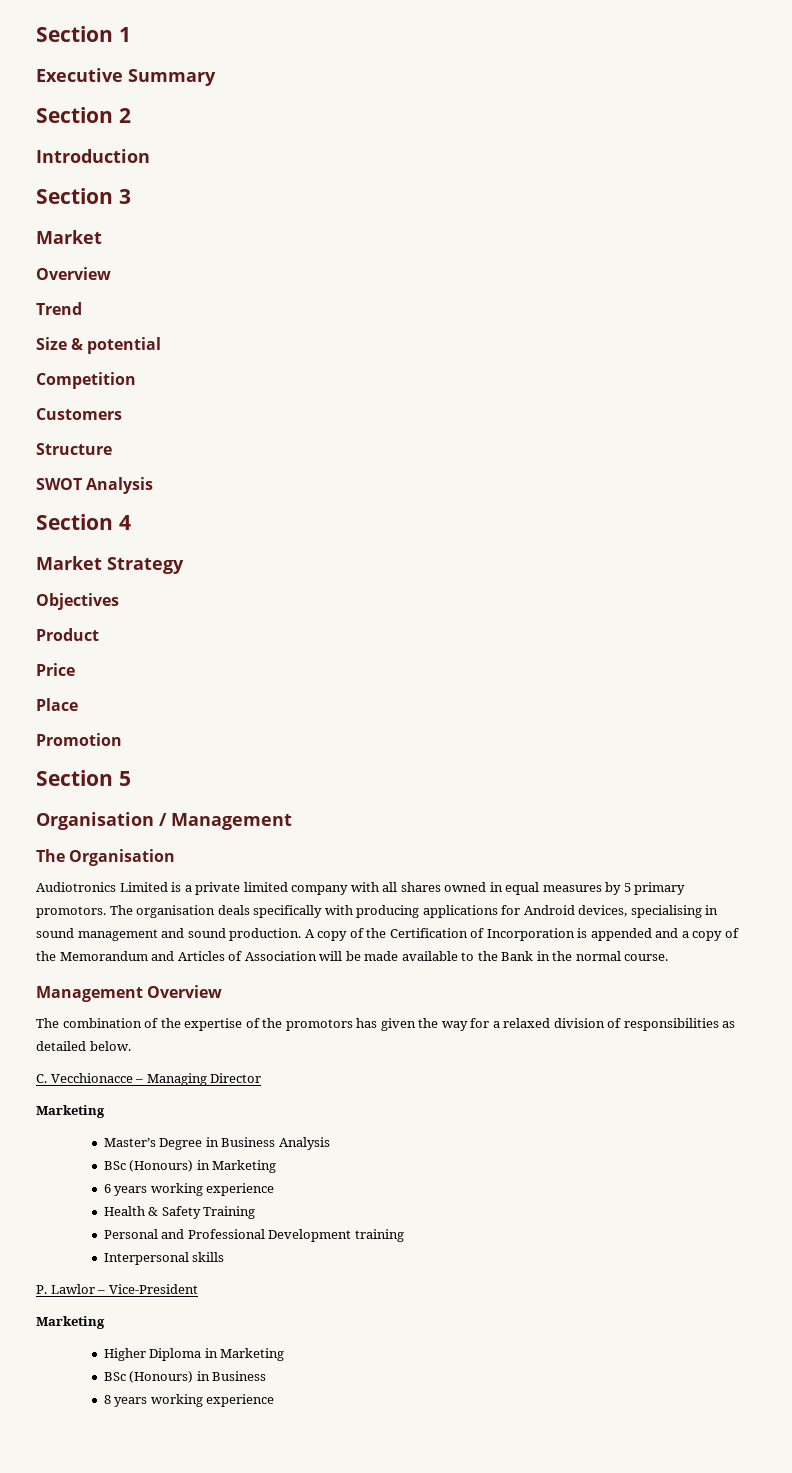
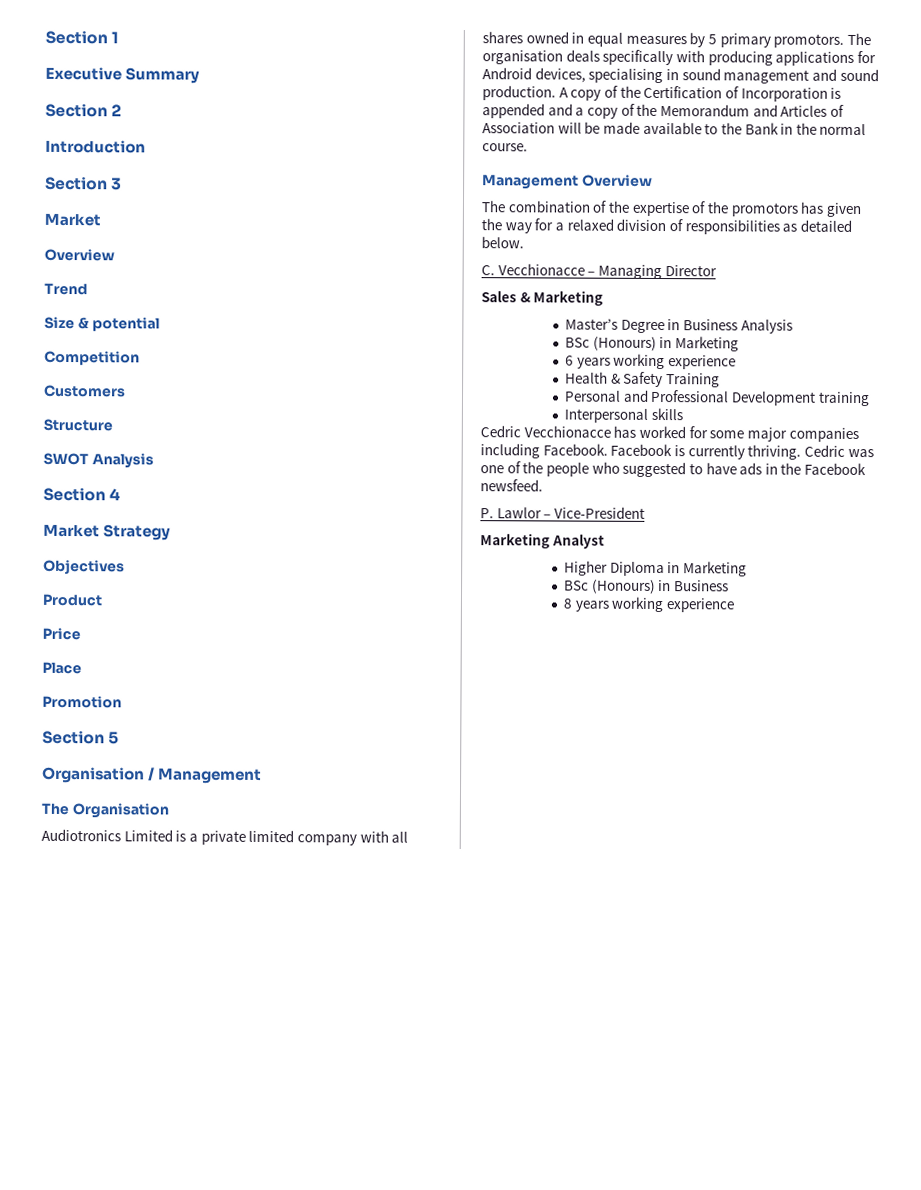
(262, 1078) none -> [481,291,531,303] Sales &
(225, 1257) none -> [480,425,859,443] [480,443,874,460] [480,461,867,478] [480,479,543,492] // Cedric Vecchionacce has worked for some major companies including Facebook. Facebook is currently thriving. Cedric was one of the people who suggested to have ads in the Facebook newsfeed.
(105, 1322) none -> [551,534,605,549] Analyst

